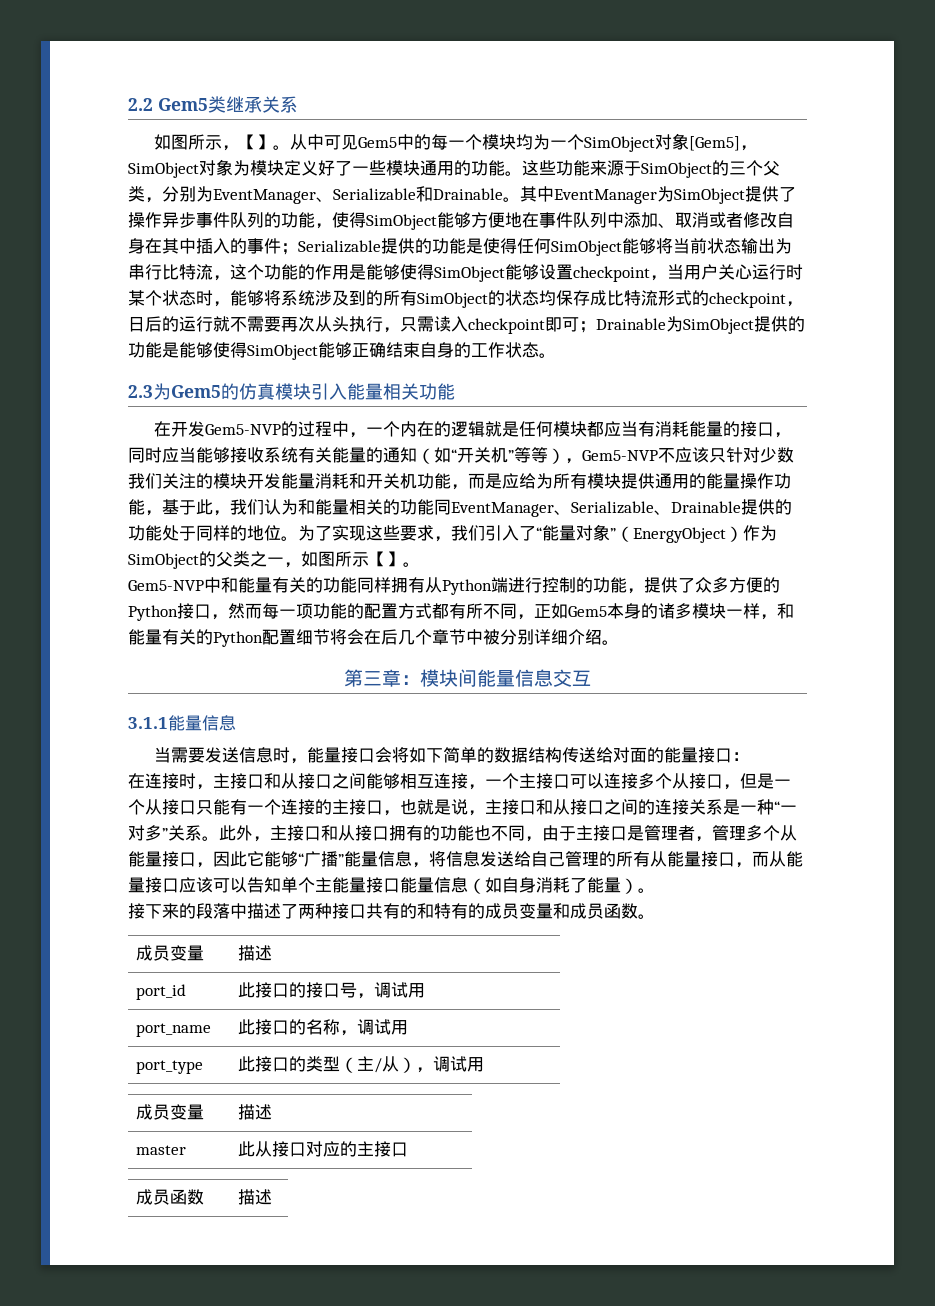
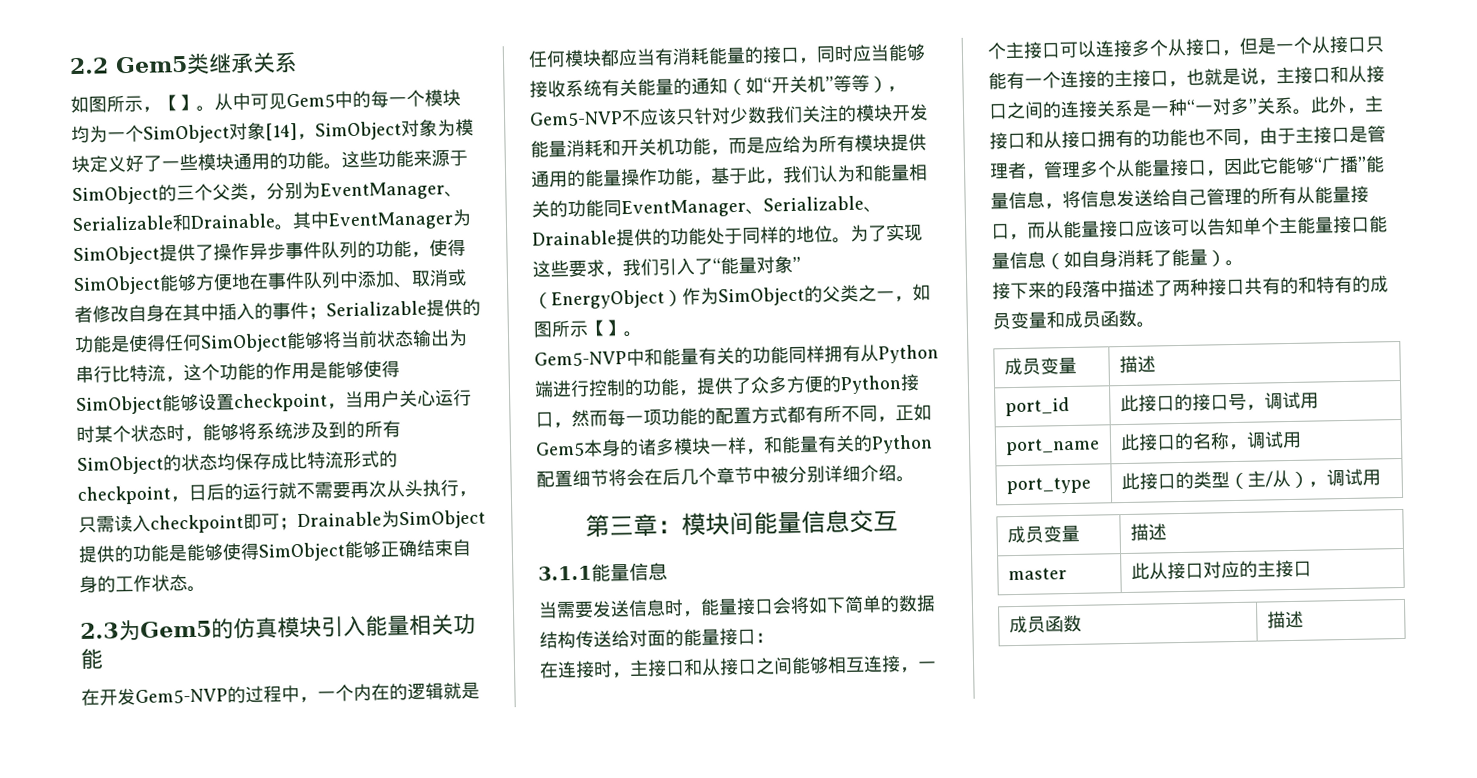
[689,136,741,151] [Gem5] -> [265,122,298,141] [14]

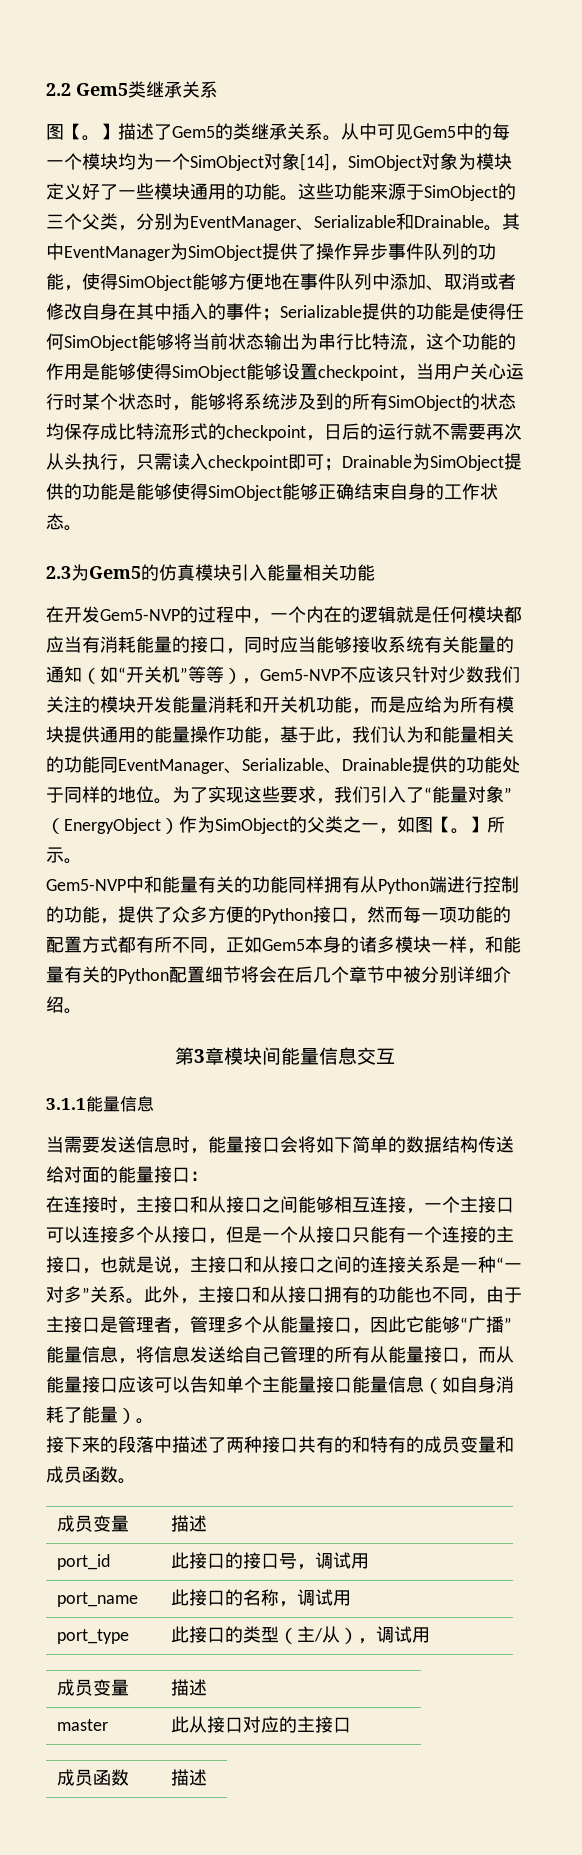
[70,93,197,114] 如图所示，【】 -> [46,123,323,141] 图【。】描述了Gem5的类继承关系
[551,319,625,338] 所示【】 -> [433,816,505,834] [46,847,64,863] 【。】所示
[608,513,682,537] 三章： -> [194,1047,224,1065] 3章

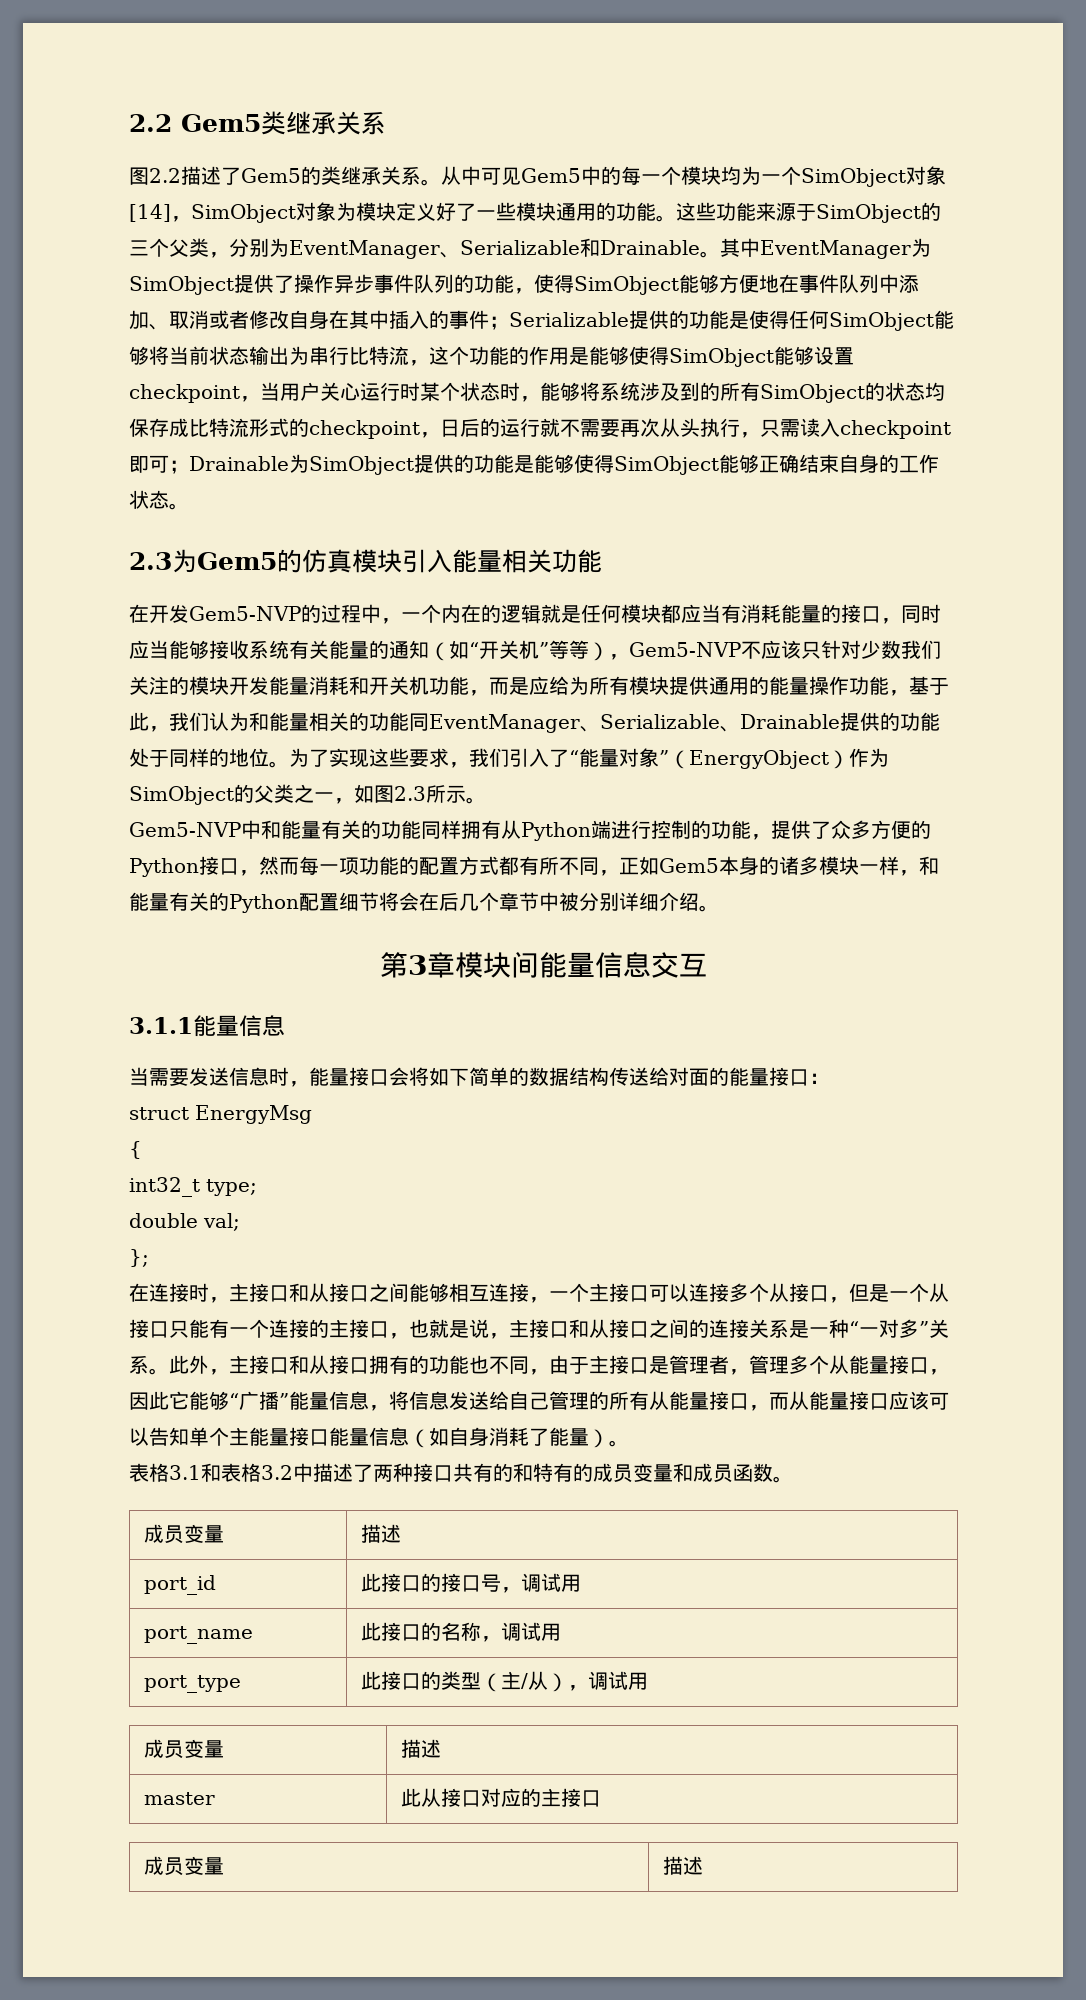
[64,123,118,141] 【。】 -> [149,168,181,183] 2.2
[433,816,487,834] 【。】 -> [394,786,426,801] 2.3
(208, 1176) none -> [129,1105,312,1124] [129,1141,142,1159] [129,1177,257,1197] [129,1213,240,1231] [129,1249,149,1267] // struct EnergyMsg // { // int32_t type; // double val; // };
[46,1436,154,1453] 接下来的段落 -> [129,1463,293,1482] 表格3.1和表格3.2
[93,1769,130,1786] 函数 -> [184,1856,225,1875] 变量

